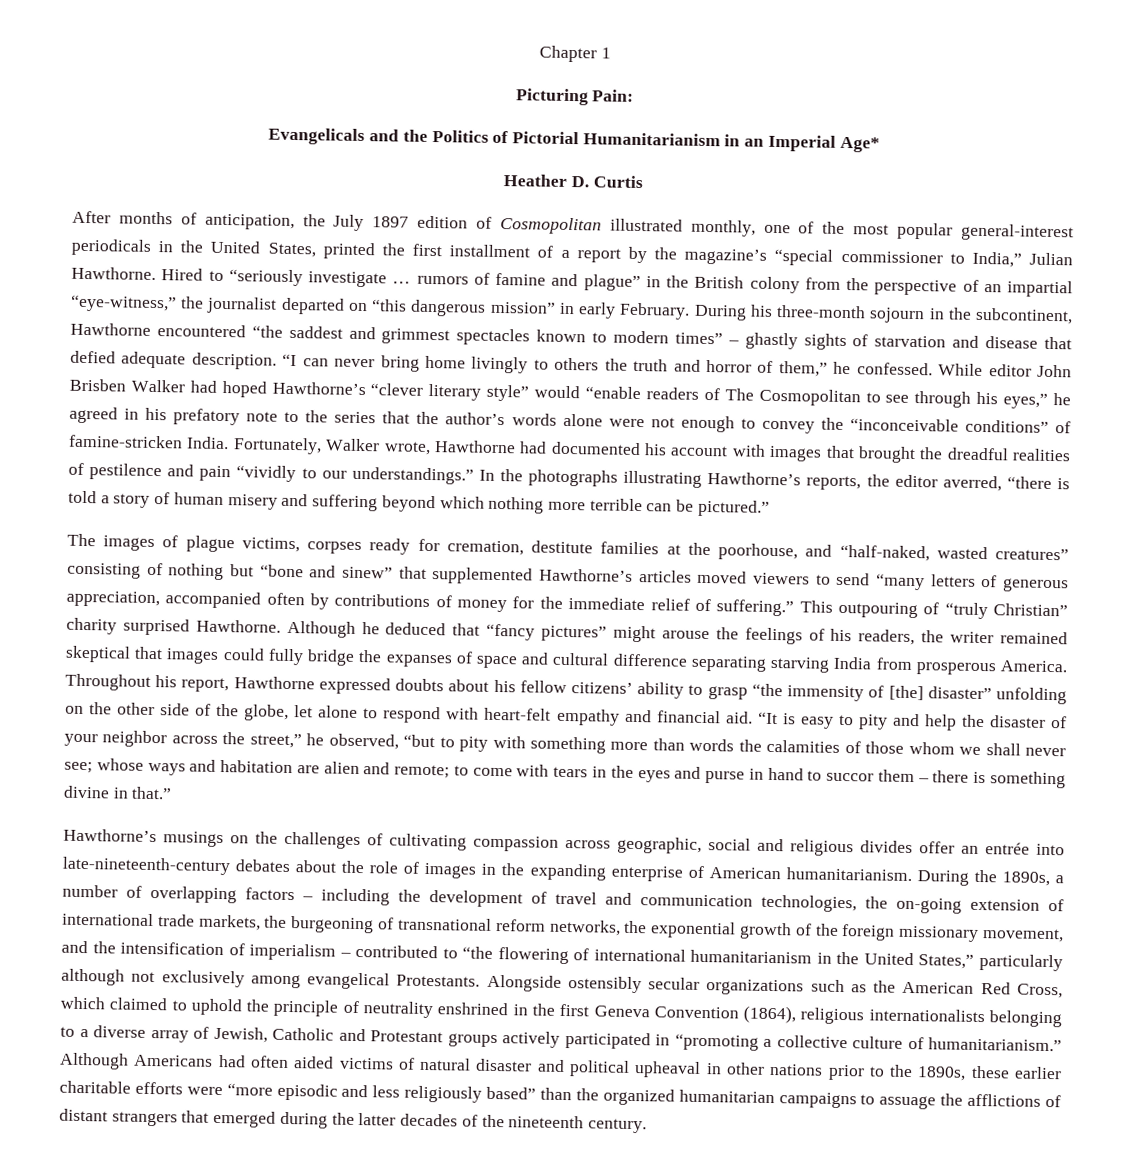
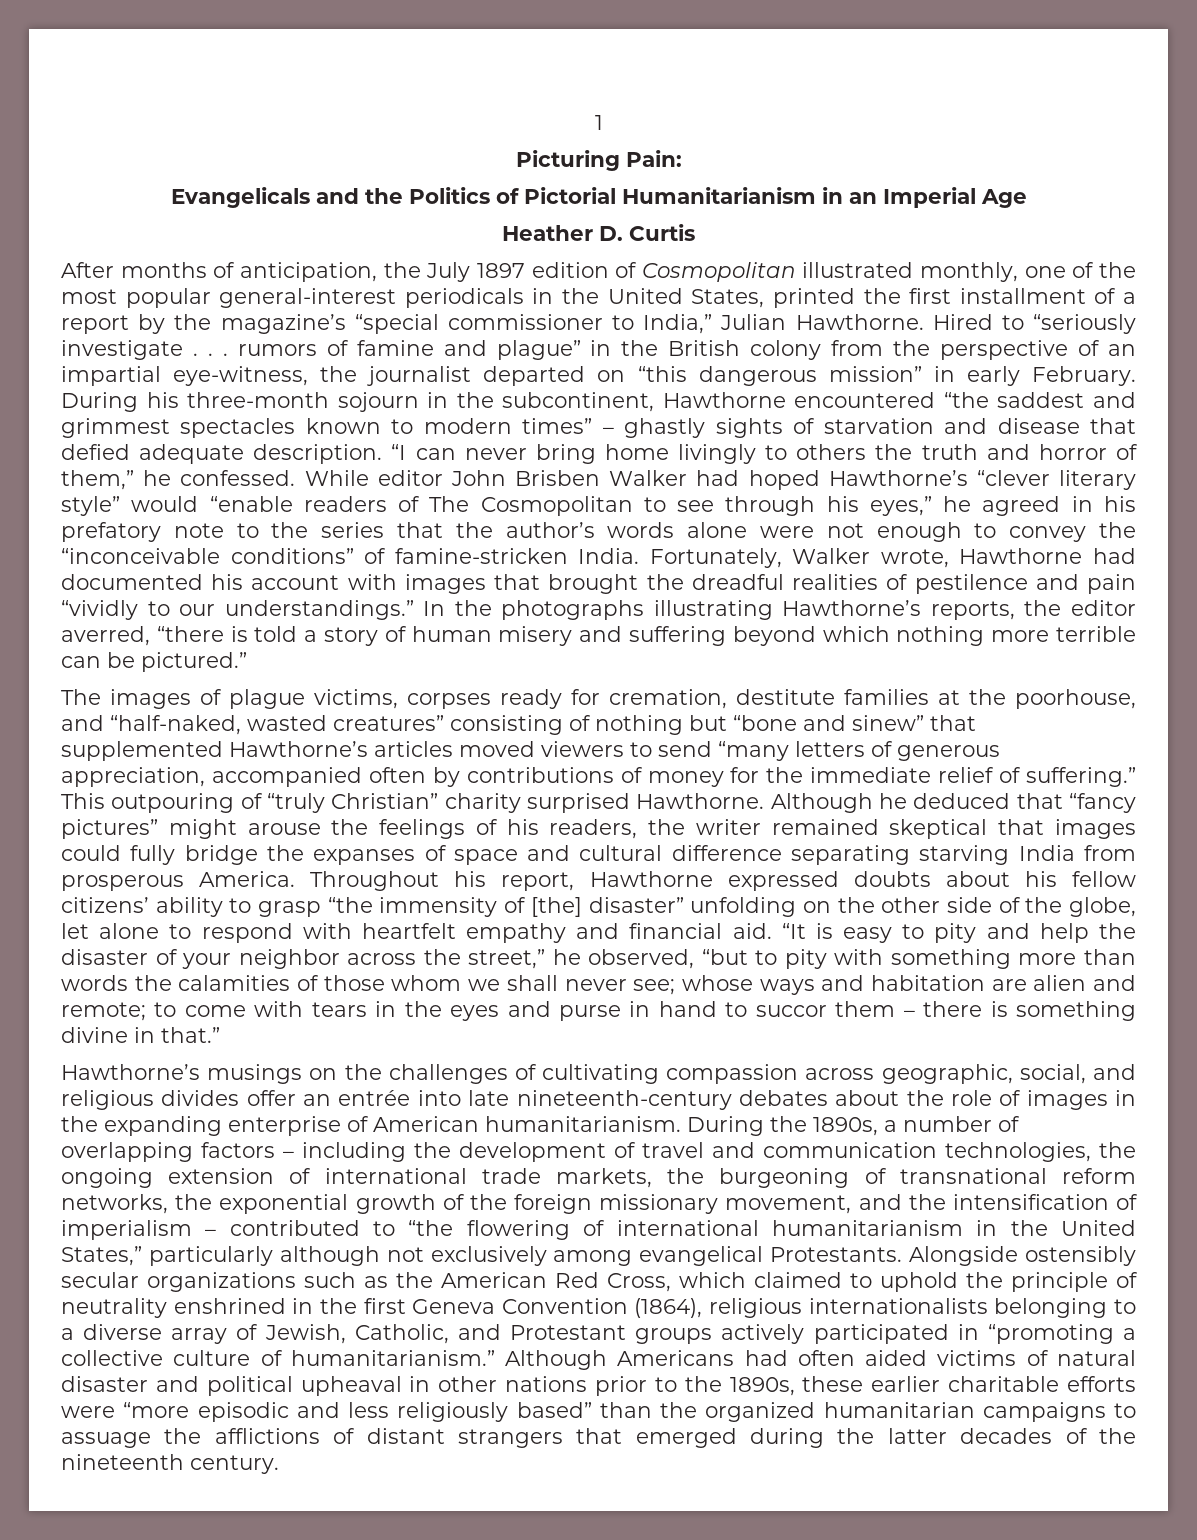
[539,45,598,63] Chapter -> (594, 122) none
[839,136,880,153] Age* -> [980,189,1027,208] Age
[392,281,412,284] … -> [192,353,228,356] . . .
[70,294,177,313] “eye-witness,” -> [173,366,309,386] eye-witness,
[484,707,552,721] heart-felt -> [361,923,456,939] heartfelt
[708,838,751,851] social -> [1019,1064,1086,1084] social,
[62,856,231,876] late-nineteenth-century -> [468,1090,732,1110] late nineteenth-century
[896,897,962,914] on-going -> [61,1168,153,1188] ongoing
[272,1027,334,1041] Catholic -> [354,1324,449,1344] Catholic,

